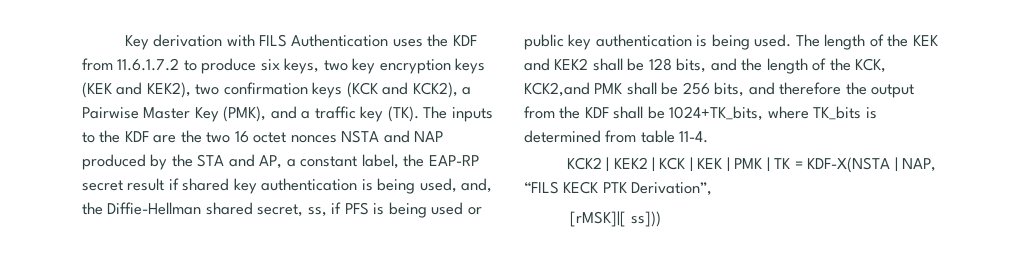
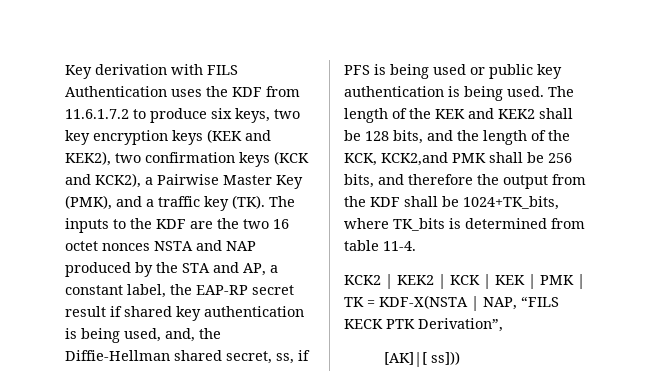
[570,211,627,227] [rMSK]|[ -> [384,352,428,367] [AK]|[

